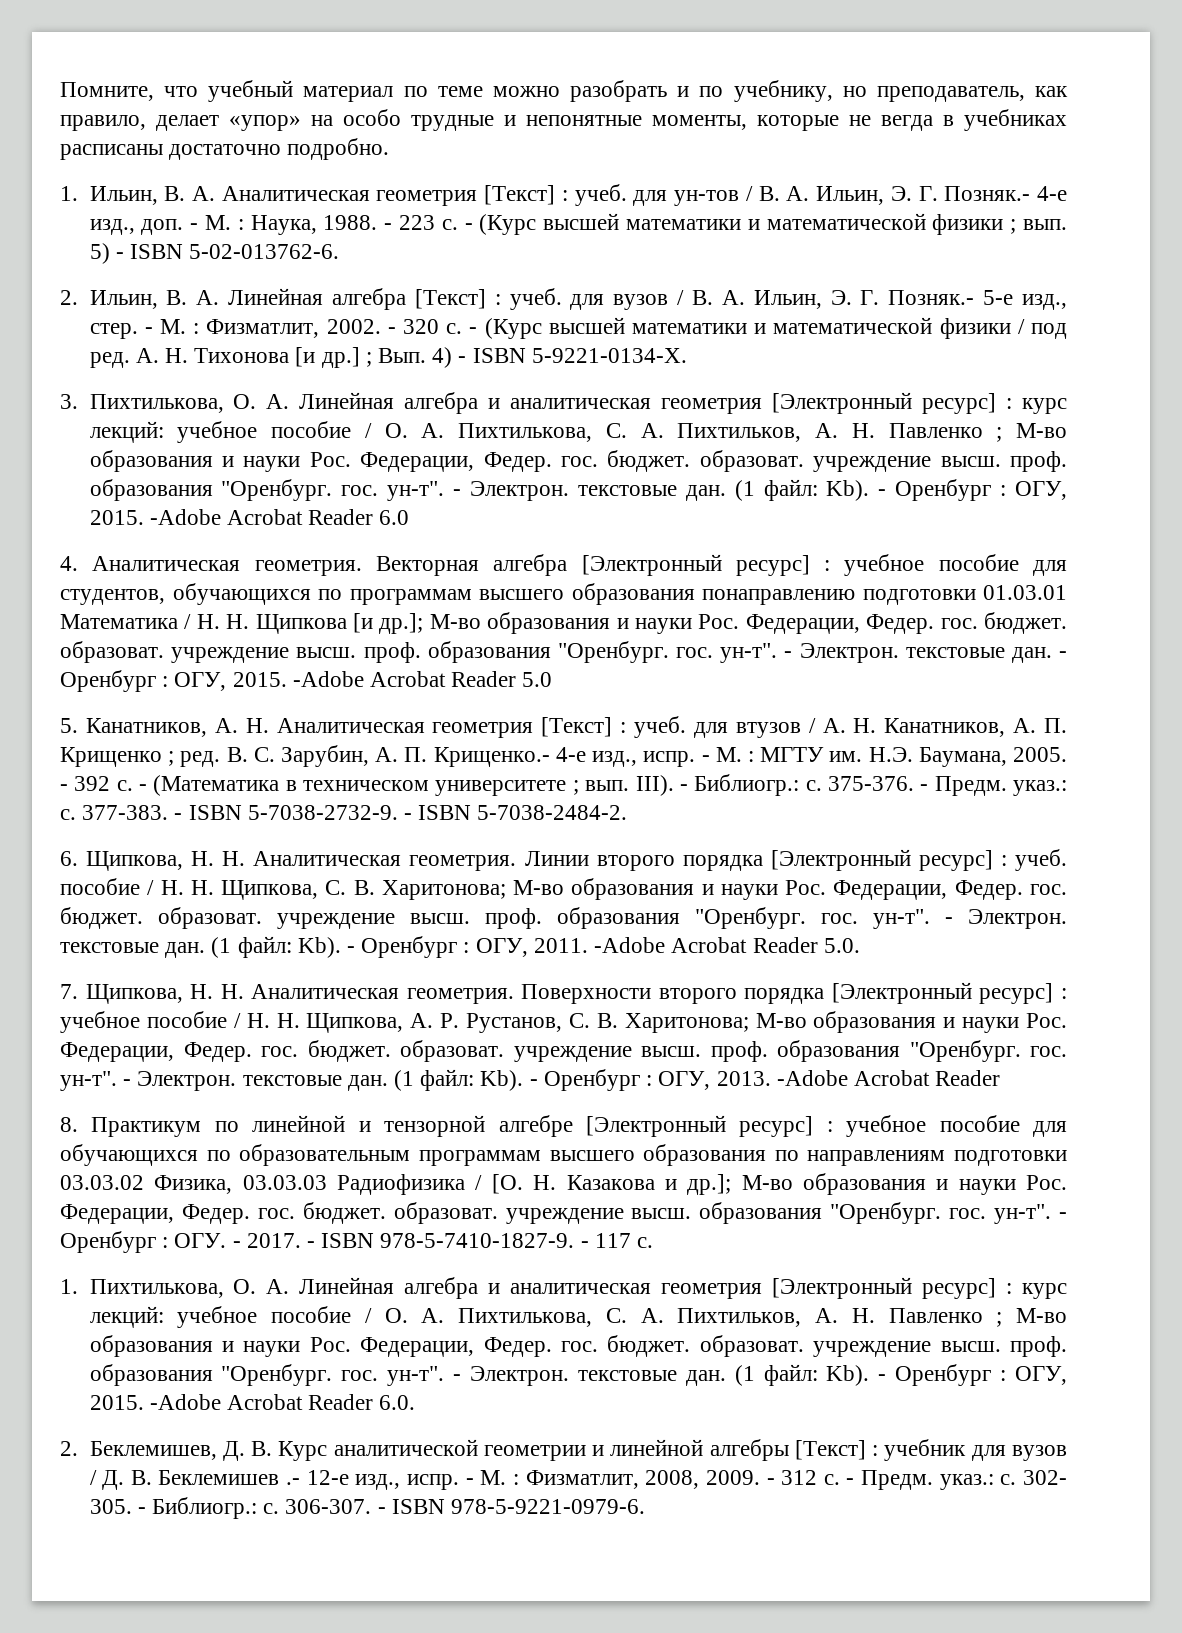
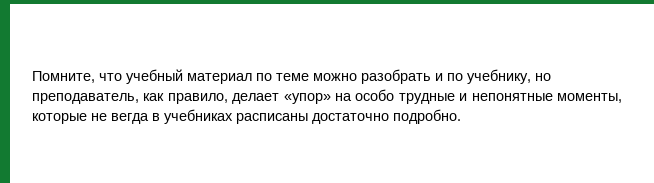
[60,184,1067,206] [89,213,1067,235] [89,243,340,264] [60,288,1067,310] [89,317,1067,339] [89,347,687,368] [60,392,1067,414] [89,421,1067,443] [89,450,1067,472] [89,479,1067,501] [89,509,410,525] [60,554,1067,576] [60,583,1067,605] [60,612,1067,634] [60,641,1067,663] [60,670,553,692] [60,716,1067,738] [60,745,1067,767] [60,774,1067,796] [60,805,628,820] [60,849,1067,871] [60,878,1067,900] [60,907,1067,929] [60,936,860,958] [60,982,1067,1004] [60,1011,1067,1033] [60,1040,1067,1062] [60,1069,1001,1091] [60,1115,1067,1137] [60,1144,1067,1166] [60,1173,1067,1195] [60,1202,1067,1224] [60,1231,654,1253] [60,1277,1067,1299] [89,1306,1067,1328] [89,1335,1067,1357] [89,1364,1067,1386] [89,1394,416,1410] [60,1439,1067,1461] [89,1470,1067,1490] [89,1497,645,1519] // 1. Ильин, В. А. Аналитическая геометрия [Текст] : учеб. для ун-тов / В. А. Ильин, Э. Г. Позняк.- 4-е изд., доп. - М. : Наука, 1988. - 223 с. - (Курс высшей математики и математической физики ; вып. 5) - ISBN 5-02-013762-6. // 2. Ильин, В. А. Линейная алгебра [Текст] : учеб. для вузов / В. А. Ильин, Э. Г. Позняк.- 5-е изд., стер. - М. : Физматлит, 2002. - 320 с. - (Курс высшей математики и математической физики / под ред. А. Н. Тихонова [и др.] ; Вып. 4) - ISBN 5-9221-0134-Х. // 3. Пихтилькова, О. А. Линейная алгебра и аналитическая геометрия [Электронный ресурс] : курс лекций: учебное пособие / О. А. Пихтилькова, С. А. Пихтильков, А. Н. Павленко ; М-во образования и науки Рос. Федерации, Федер. гос. бюджет. образоват. учреждение высш. проф. образования "Оренбург. гос. ун-т". - Электрон. текстовые дан. (1 файл: Kb). - Оренбург : ОГУ, 2015. -Adobe Acrobat Reader 6.0 // 4. Аналитическая геометрия. Векторная алгебра [Электронный ресурс] : учебное пособие для студентов, обучающихся по программам высшего образования понаправлению подготовки 01.03.01 Математика / Н. Н. Щипкова [и др.]; М-во образования и науки Рос. Федерации, Федер. гос. бюджет. образоват. учреждение высш. проф. образования "Оренбург. гос. ун-т". - Электрон. текстовые дан. - Оренбург : ОГУ, 2015. -Adobe Acrobat Reader 5.0 // 5. Канатников, А. Н. Аналитическая геометрия [Текст] : учеб. для втузов / А. Н. Канатников, А. П. Крищенко ; ред. В. С. Зарубин, А. П. Крищенко.- 4-е изд., испр. - М. : МГТУ им. Н.Э. Баумана, 2005. - 392 с. - (Математика в техническом университете ; вып. III). - Библиогр.: с. 375-376. - Предм. указ.: с. 377-383. - ISBN 5-7038-2732-9. - ISBN 5-7038-2484-2. // 6. Щипкова, Н. Н. Аналитическая геометрия. Линии второго порядка [Электронный ресурс] : учеб. пособие / Н. Н. Щипкова, С. В. Харитонова; М-во образования и науки Рос. Федерации, Федер. гос. бюджет. образоват. учреждение высш. проф. образования "Оренбург. гос. ун-т". - Электрон. текстовые дан. (1 файл: Kb). - Оренбург : ОГУ, 2011. -Adobe Acrobat Reader 5.0. // 7. Щипкова, Н. Н. Аналитическая геометрия. Поверхности второго порядка [Электронный ресурс] : учебное пособие / Н. Н. Щипкова, А. Р. Рустанов, С. В. Харитонова; М-во образования и науки Рос. Федерации, Федер. гос. бюджет. образоват. учреждение высш. проф. образования "Оренбург. гос. ун-т". - Электрон. текстовые дан. (1 файл: Kb). - Оренбург : ОГУ, 2013. -Adobe Acrobat Reader // 8. Практикум по линейной и тензорной алгебре [Электронный ресурс] : учебное пособие для обучающихся по образовательным программам высшего образования по направлениям подготовки 03.03.02 Физика, 03.03.03 Радиофизика / [О. Н. Казакова и др.]; М-во образования и науки Рос. Федерации, Федер. гос. бюджет. образоват. учреждение высш. образования "Оренбург. гос. ун-т". - Оренбург : ОГУ. - 2017. - ISBN 978-5-7410-1827-9. - 117 с. // 1. Пихтилькова, О. А. Линейная алгебра и аналитическая геометрия [Электронный ресурс] : курс лекций: учебное пособие / О. А. Пихтилькова, С. А. Пихтильков, А. Н. Павленко ; М-во образования и науки Рос. Федерации, Федер. гос. бюджет. образоват. учреждение высш. проф. образования "Оренбург. гос. ун-т". - Электрон. текстовые дан. (1 файл: Kb). - Оренбург : ОГУ, 2015. -Adobe Acrobat Reader 6.0. // 2. Беклемишев, Д. В. Курс аналитической геометрии и линейной алгебры [Текст] : учебник для вузов / Д. В. Беклемишев .- 12-е изд., испр. - М. : Физматлит, 2008, 2009. - 312 с. - Предм. указ.: с. 302- 305. - Библиогр.: с. 306-307. - ISBN 978-5-9221-0979-6. -> (461, 116) none

